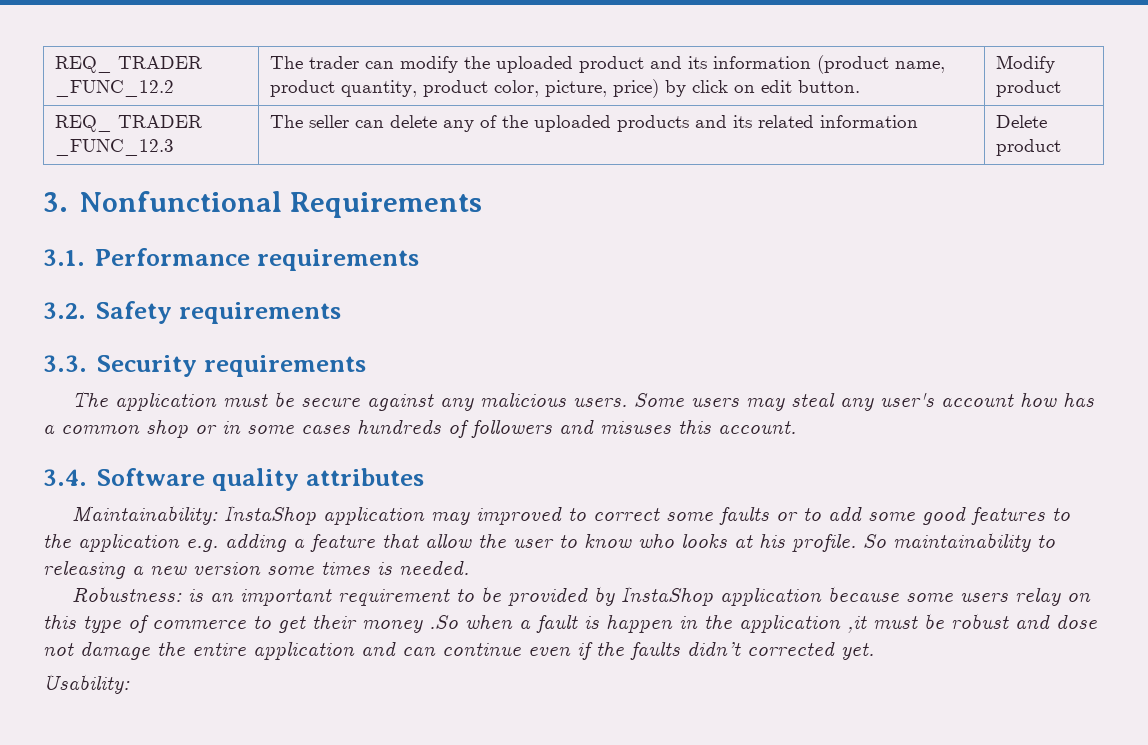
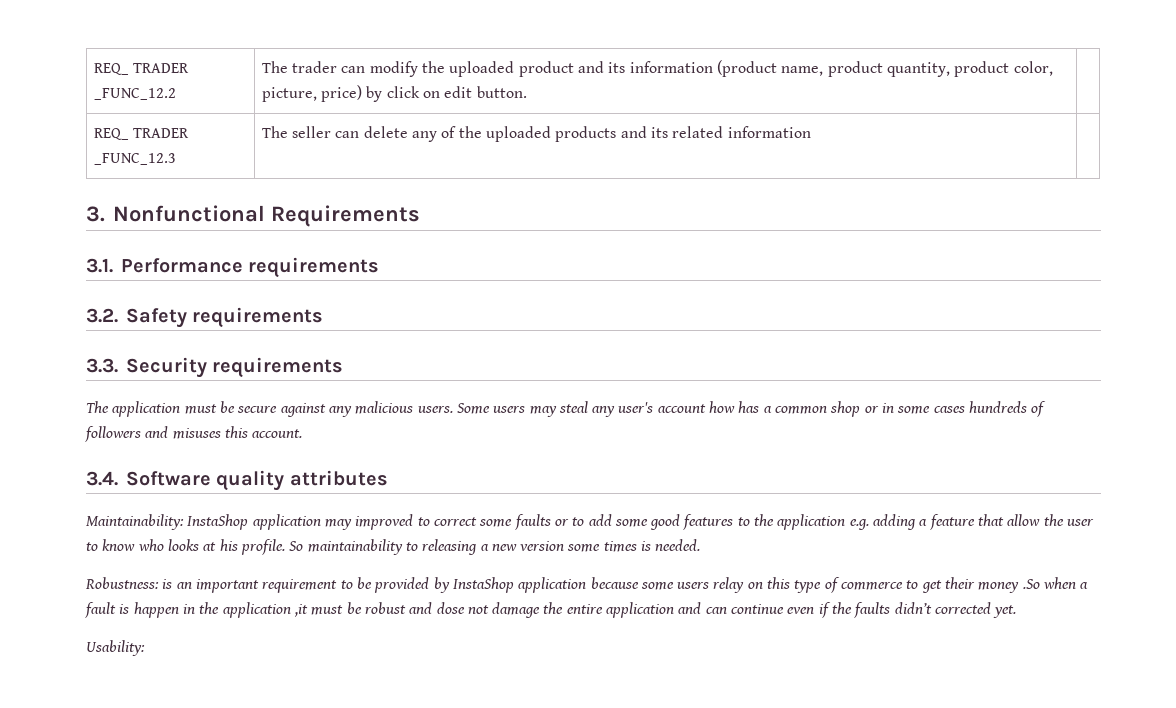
[995,55,1055,73] [995,80,1061,97] Modify product -> (527, 92) none
[995,115,1047,128] [995,139,1061,156] Delete product -> (811, 132) none

